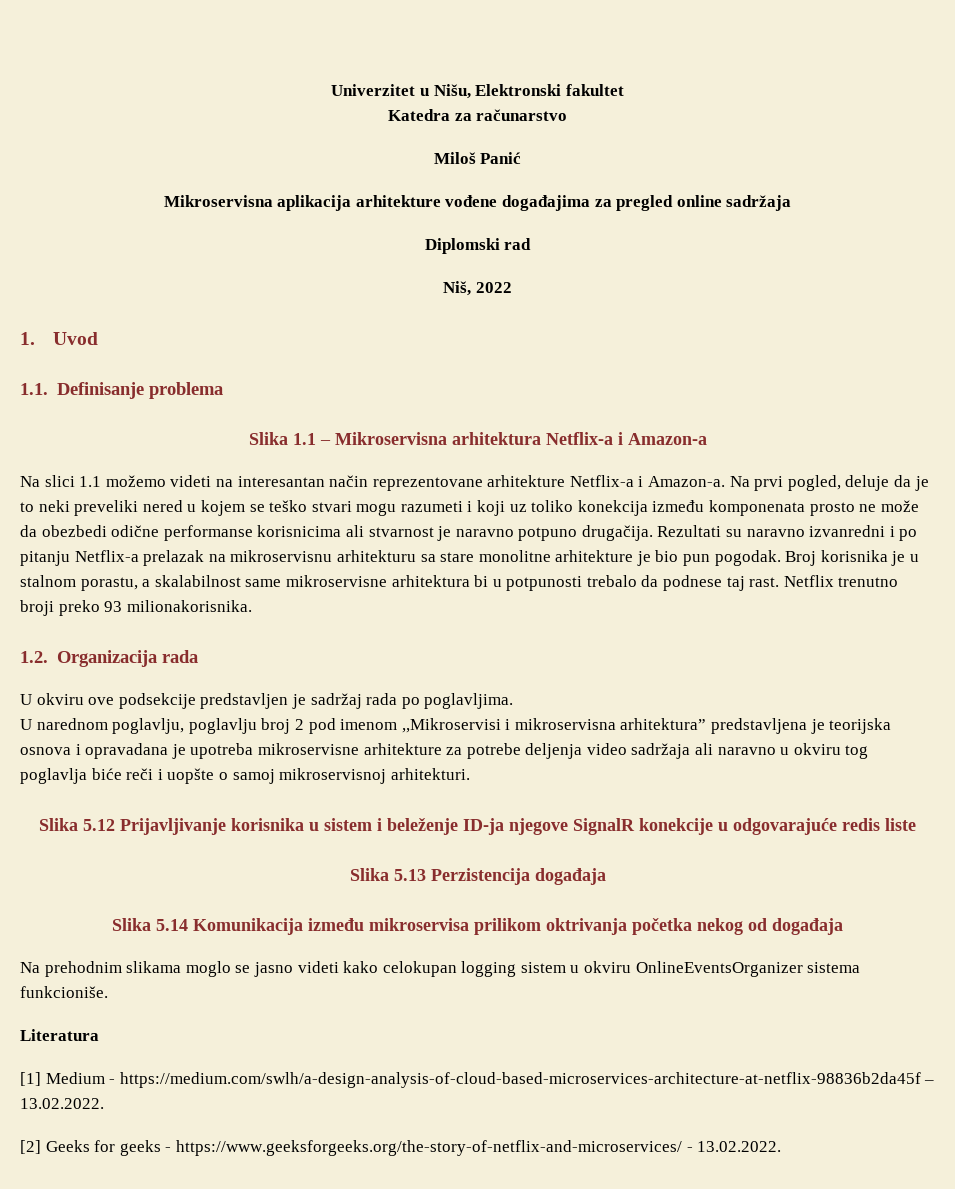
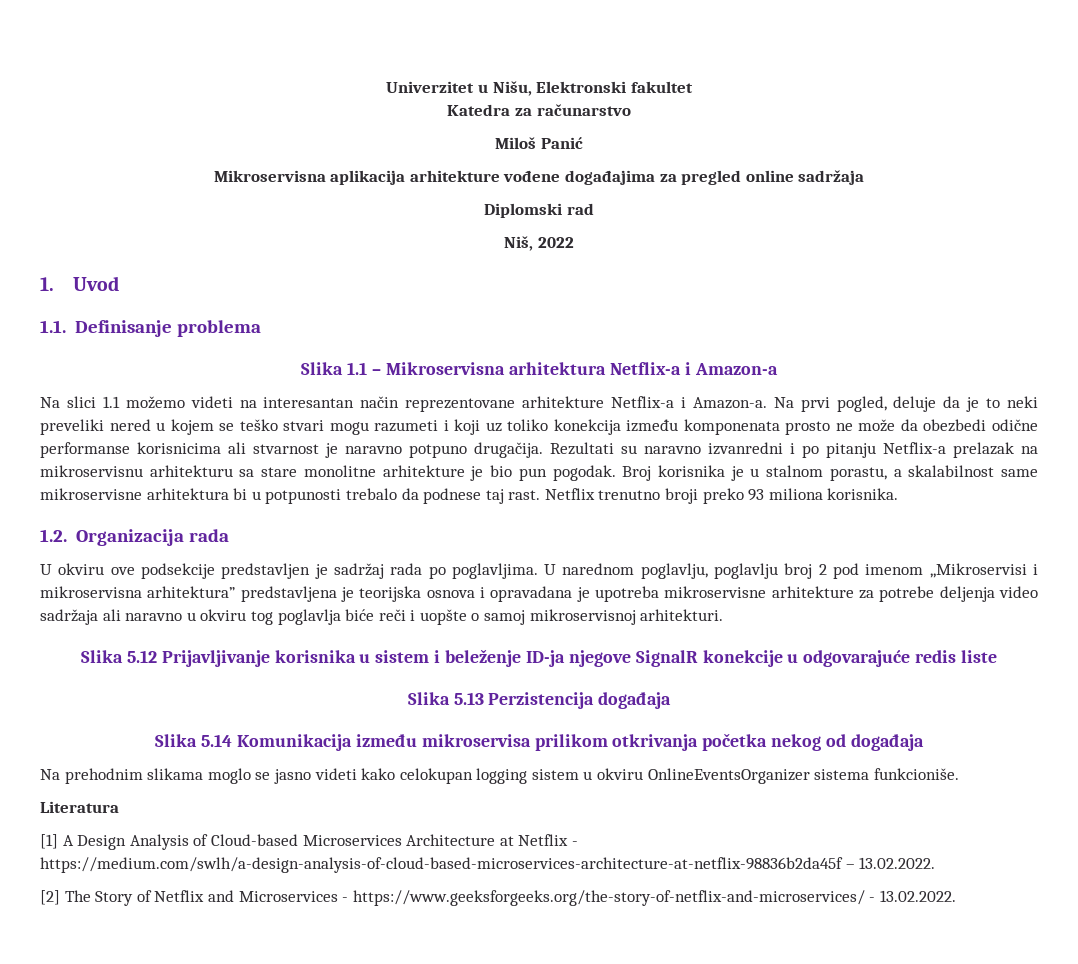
[126,600,252,612] milionakorisnika. -> [768,488,899,500] miliona korisnika.
(514, 701) // -> (538, 571) none
[546,918,627,935] oktrivanja -> [612,734,699,751] otkrivanja
[45,1072,105,1084] Medium -> [62,834,569,850] A Design Analysis of Cloud-based Microservices Architecture at Netflix
[45,1140,161,1156] Geeks for geeks -> [64,890,338,906] The Story of Netflix and Microservices

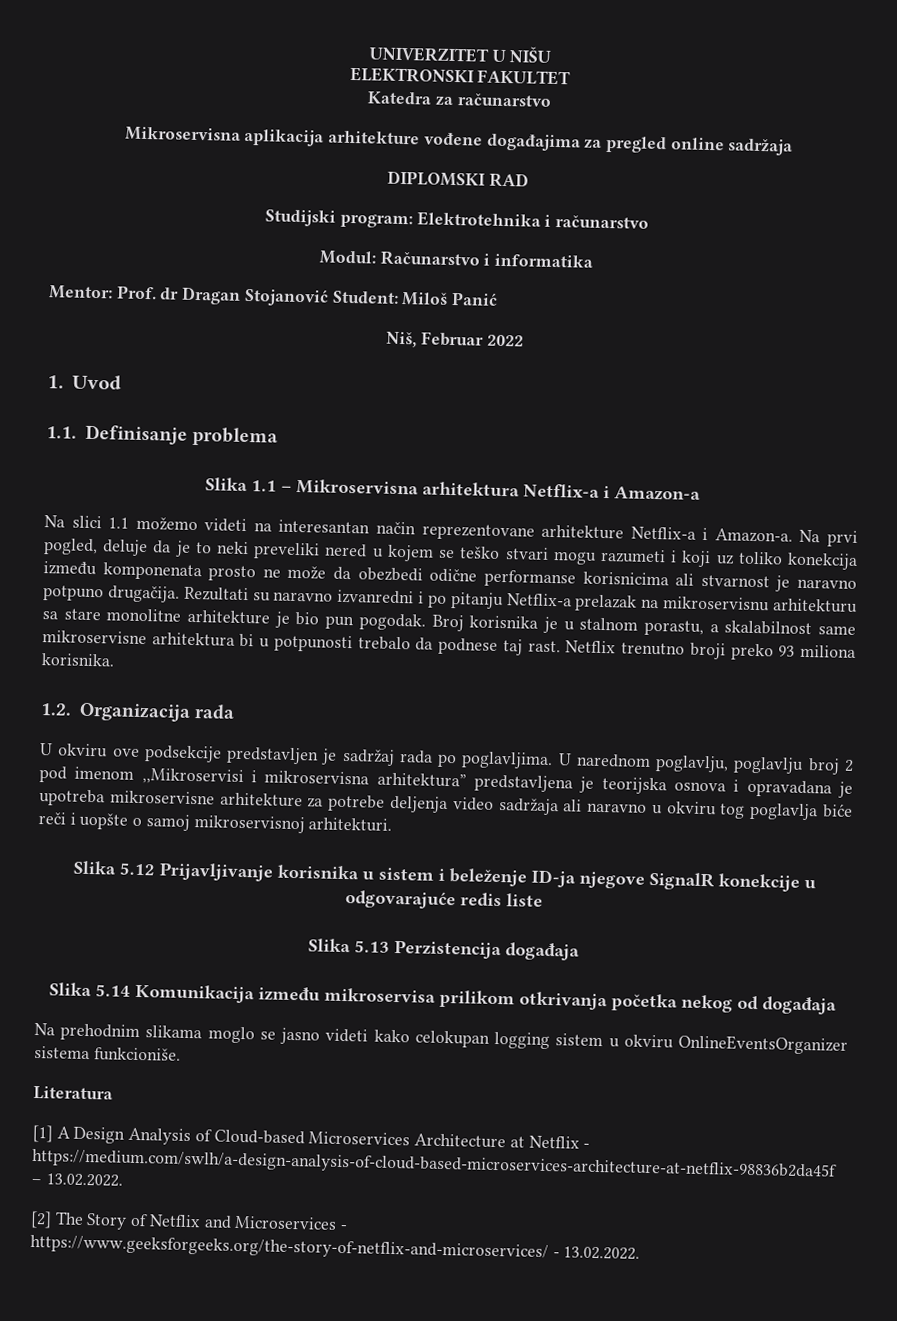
[386,81,693,96] Univerzitet u Nišu, Elektronski fakultet -> [368,46,553,63] [349,66,572,86] UNIVERZITET U NIŠU // ELEKTRONSKI FAKULTET
[495,137,583,149] // Miloš Panić -> (552, 99) none
[484,203,594,218] Diplomski rad -> [387,170,529,188] [265,209,649,229] [318,250,594,268] [49,285,499,307] DIPLOMSKI RAD // Studijski program: Elektrotehnika i računarstvo // Modul: Računarstvo i informatika // Mentor: Prof. dr Dragan Stojanović Student: Miloš Panić
(534, 243) none -> [421,331,484,347] Februar

